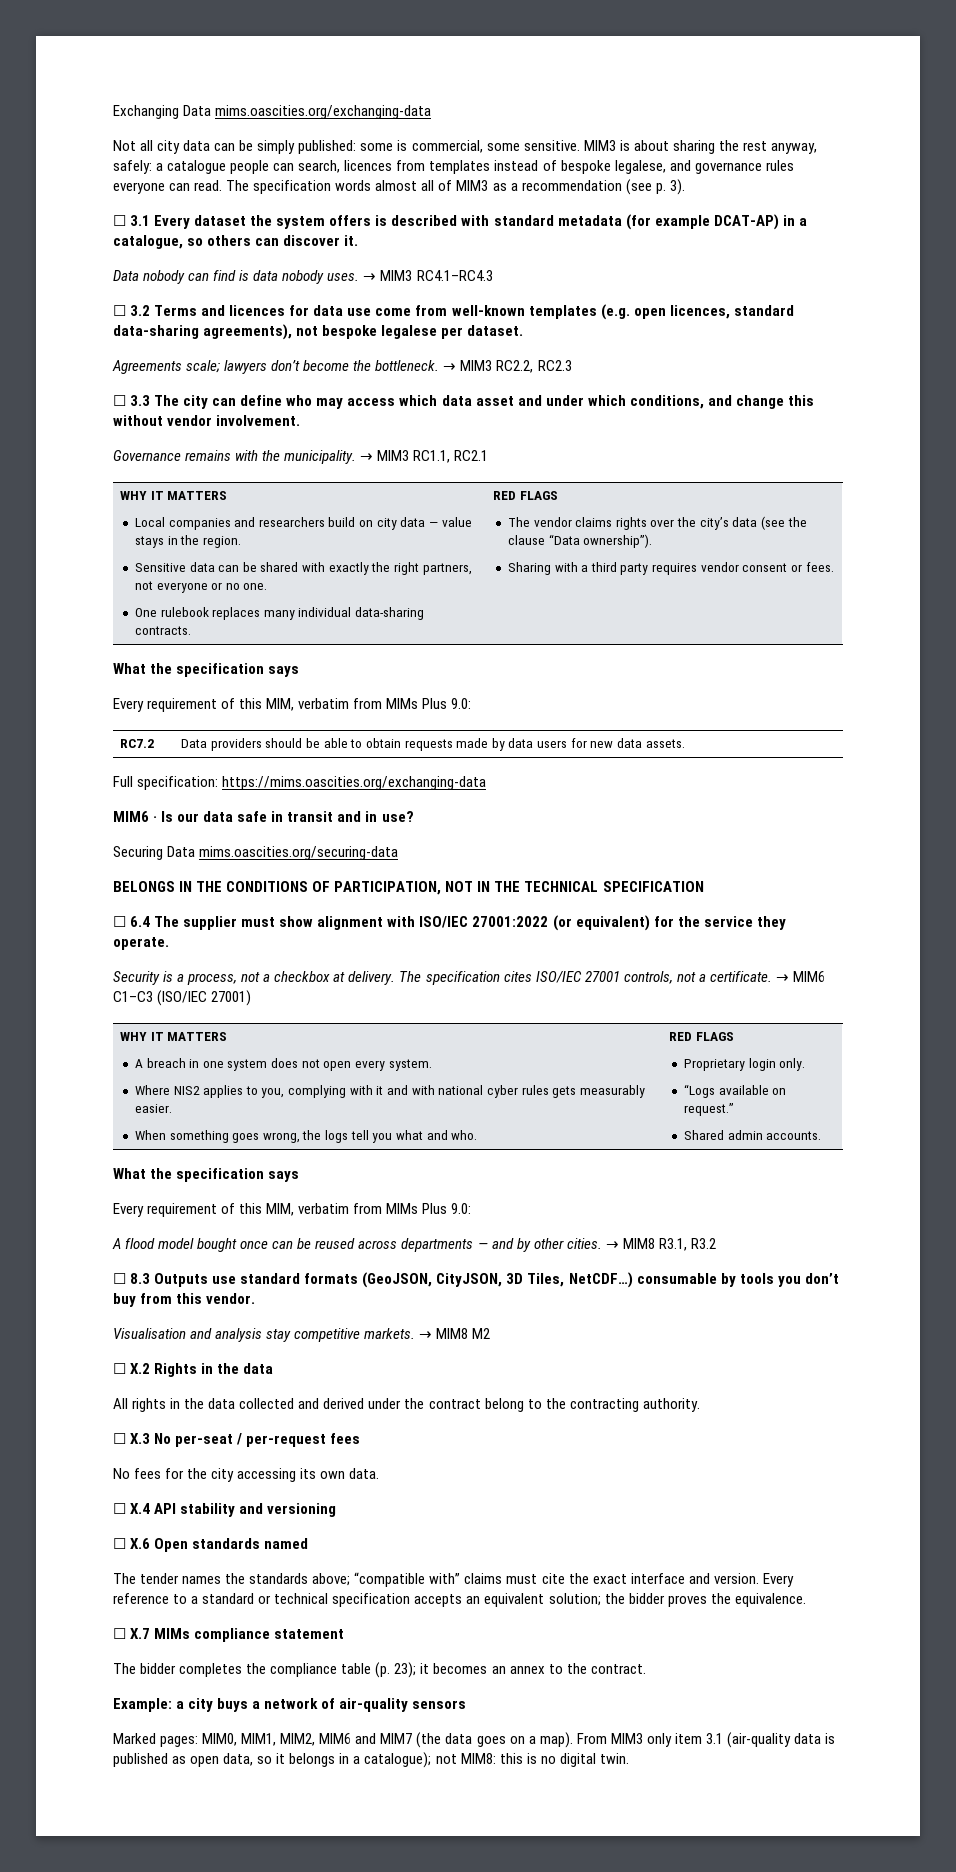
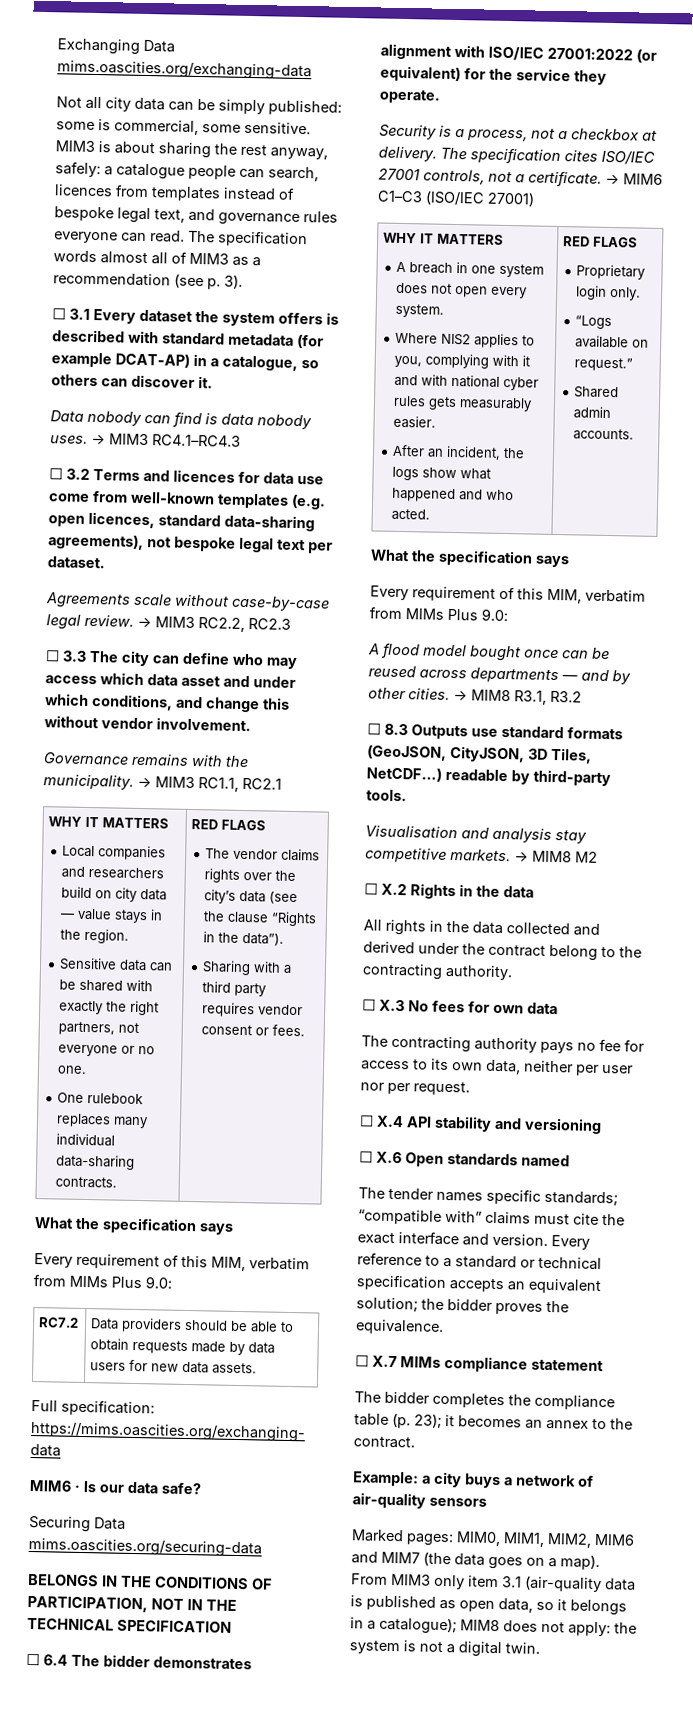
[614,160,666,174] legalese, -> [117,207,185,224] legal text,
[381,325,438,339] legalese -> [239,537,306,553] legal text
[186,360,440,374] scale; lawyers don’t become the bottleneck. -> [134,593,330,612] [46,614,134,630] scale without case-by-case legal review.
[548,534,653,548] “Data ownership”). -> [271,911,318,927] [203,931,285,946] “Rights in the data”).
[237,811,414,822] safe in transit and in use? -> [161,1482,201,1495] safe?
[183,916,314,930] supplier must show -> [103,1654,252,1670] bidder demonstrates
[134,1130,478,1143] When something goes wrong, the logs tell you what and who. -> [392,444,526,460] [392,466,492,481] [392,487,515,503] [391,508,431,521] After an incident, the logs show what happened and who acted.
[636,1273,839,1287] [113,1293,256,1307] consumable by tools you don’t buy from this vendor. -> [445,768,611,787] [366,789,407,802] readable by third-party tools.
[175,1433,361,1447] [113,1468,380,1482] per-seat / per-request fees // No fees for the city accessing its own data. -> [432,1000,558,1015] [361,1035,645,1054] [361,1058,634,1076] [360,1081,470,1096] fees for own data // The contracting authority pays no fee for access to its own data, neither per user nor per request.
[225,1573,351,1586] the standards above; -> [486,1188,618,1207] specific standards;
[435,1753,556,1764] not MIM8: this is no -> [460,1619,637,1637] [349,1640,455,1655] MIM8 does not apply: the system is not a

